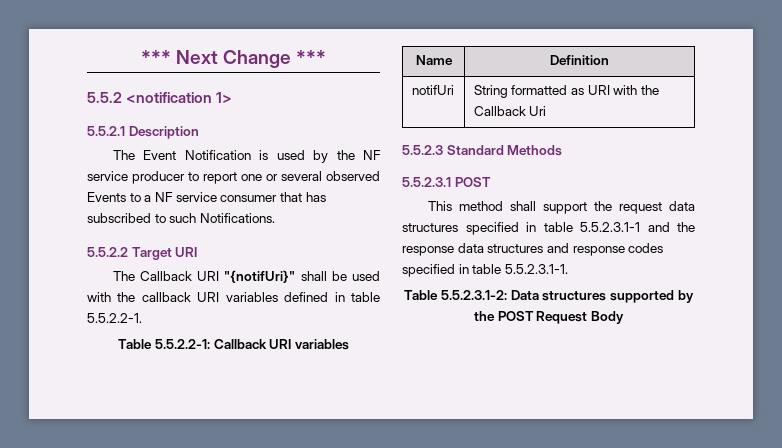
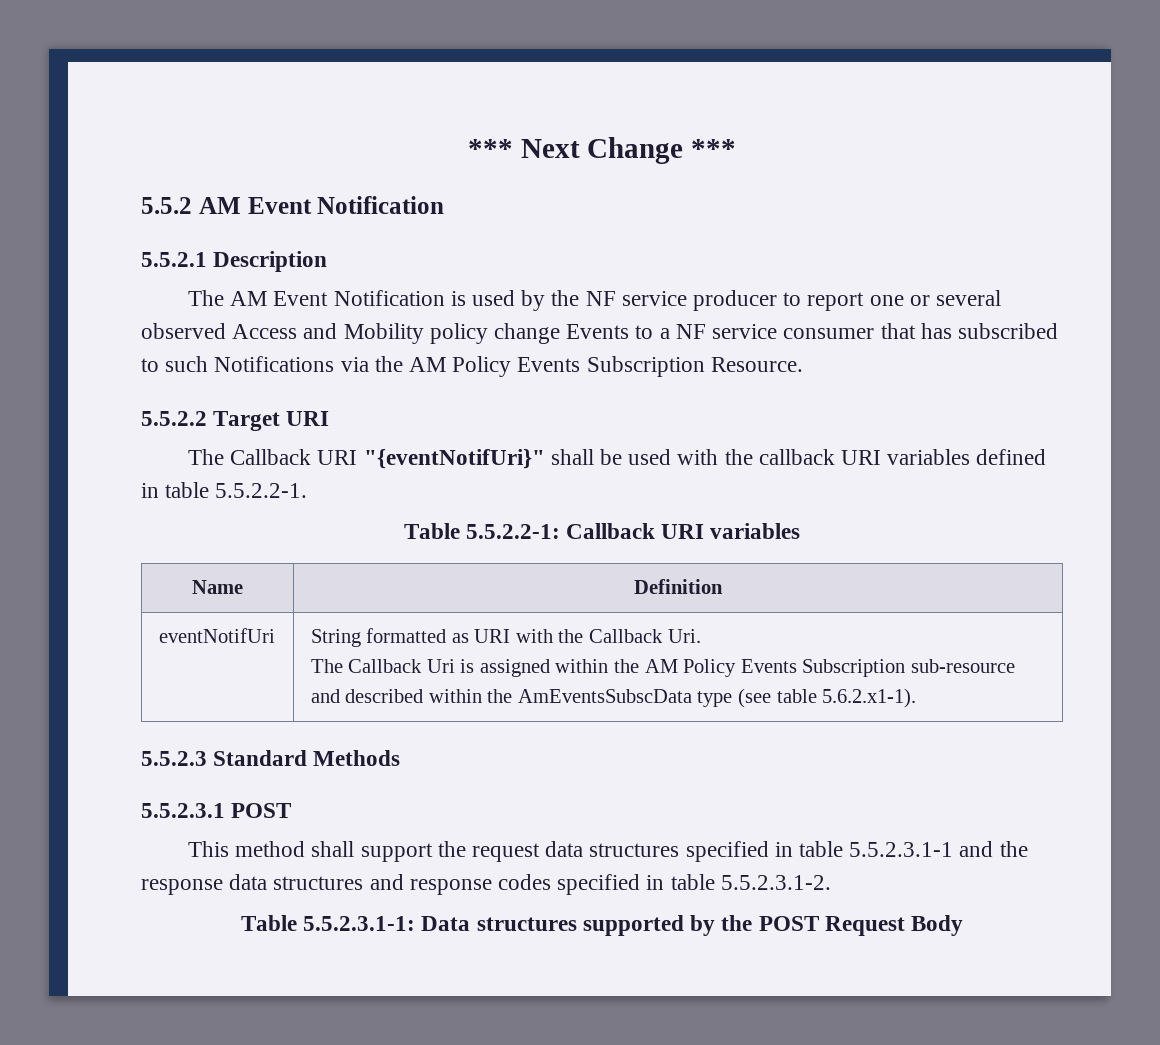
[126,92,233,103] <notification 1> -> [198,196,445,214] AM Event Notification
(135, 155) none -> [230,291,268,306] AM
(380, 176) none -> [232,323,561,344] Access and Mobility policy change
[199,213,275,223] Notifications. -> [214,356,803,377] Notifications via the AM Policy Events Subscription Resource.
[224,270,296,283] "{notifUri}" -> [363,449,545,469] "{eventNotifUri}"
[411,85,454,95] notifUri -> [158,628,275,643] eventNotifUri
[529,106,547,116] Uri -> [667,629,701,643] [310,659,1015,677] [310,688,917,708] Uri. // The Callback Uri is assigned within the AM Policy Events Subscription sub-resource and described within the AmEventsSubscData type (see table 5.6.2.x1-1).
[504,264,568,274] [404,290,508,300] 5.5.2.3.1-1. // Table 5.5.2.3.1-2: -> [720,875,831,890] [241,915,416,931] 5.5.2.3.1-2. // Table 5.5.2.3.1-1:

